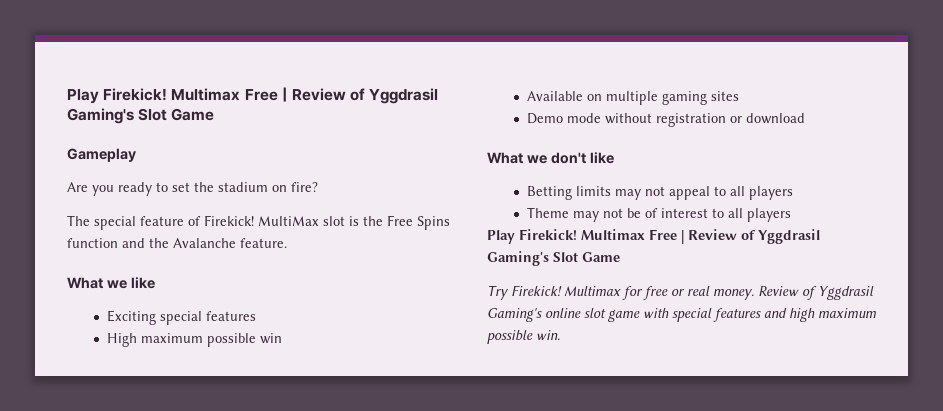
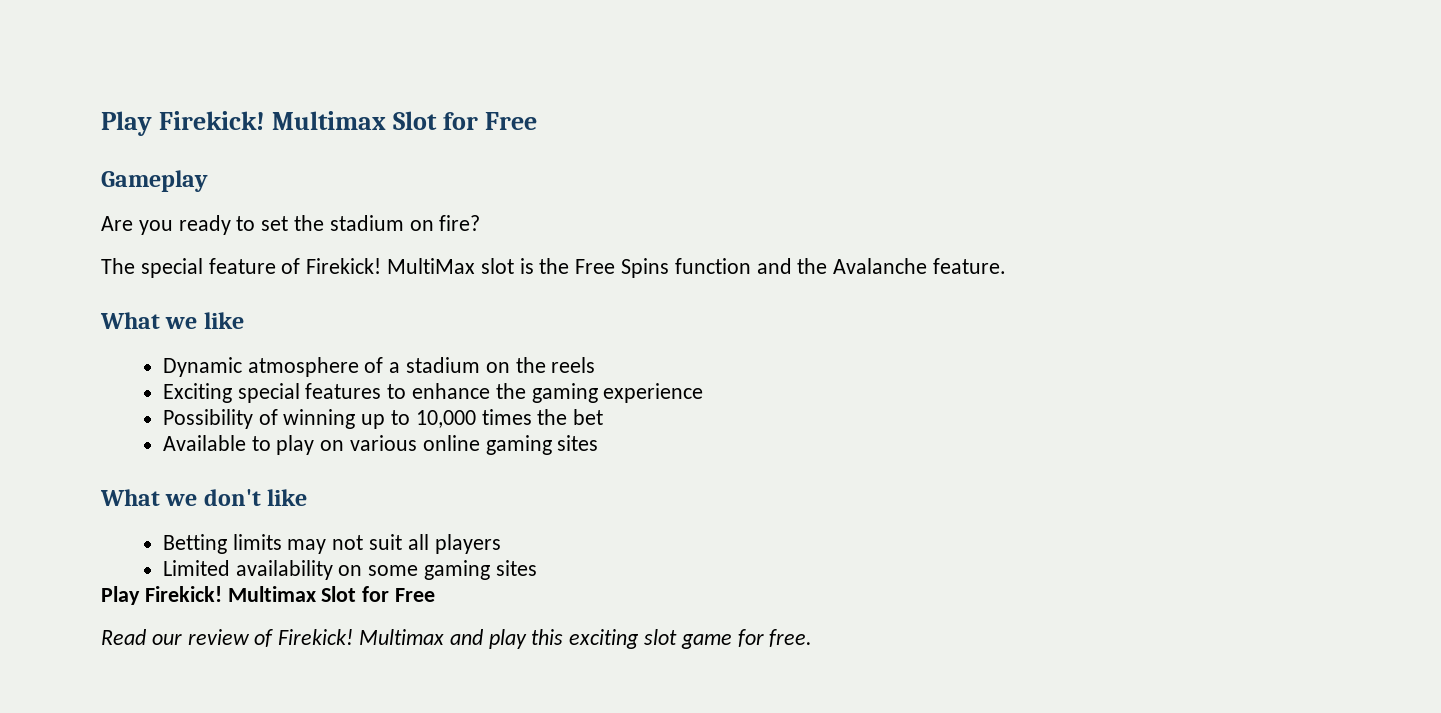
[67,87,439,104] [67,108,215,124] Play Firekick! Multimax Free | Review of Yggdrasil Gaming's Slot Game -> [101,111,538,136] Play Firekick! Multimax Slot for Free
[106,310,256,325] [106,333,282,347] [526,91,739,105] [526,113,805,127] Exciting special features // High maximum possible win // Available on multiple gaming sites // Demo mode without registration or download -> [162,357,596,377] [162,383,704,403] [162,409,604,429] [162,435,599,455] Dynamic atmosphere of a stadium on the reels // Exciting special features to enhance the gaming experience // Possibility of winning up to 10,000 times the bet // Available to play on various online gaming sites
[668,186,793,200] [526,207,791,222] [487,229,820,244] [487,251,620,266] [487,285,874,300] [487,308,877,322] [487,330,560,344] appeal to all players // Theme may not be of interest to all players // Play Firekick! Multimax Free | Review of Yggdrasil Gaming's Slot Game // Try Firekick! Multimax for free or real money. Review of Yggdrasil Gaming's online slot game with special features and high maximum possible win. -> [369,534,501,554] [162,560,537,580] [101,586,436,605] [101,629,813,649] suit all players // Limited availability on some gaming sites // Play Firekick! Multimax Slot for Free // Read our review of Firekick! Multimax and play this exciting slot game for free.

